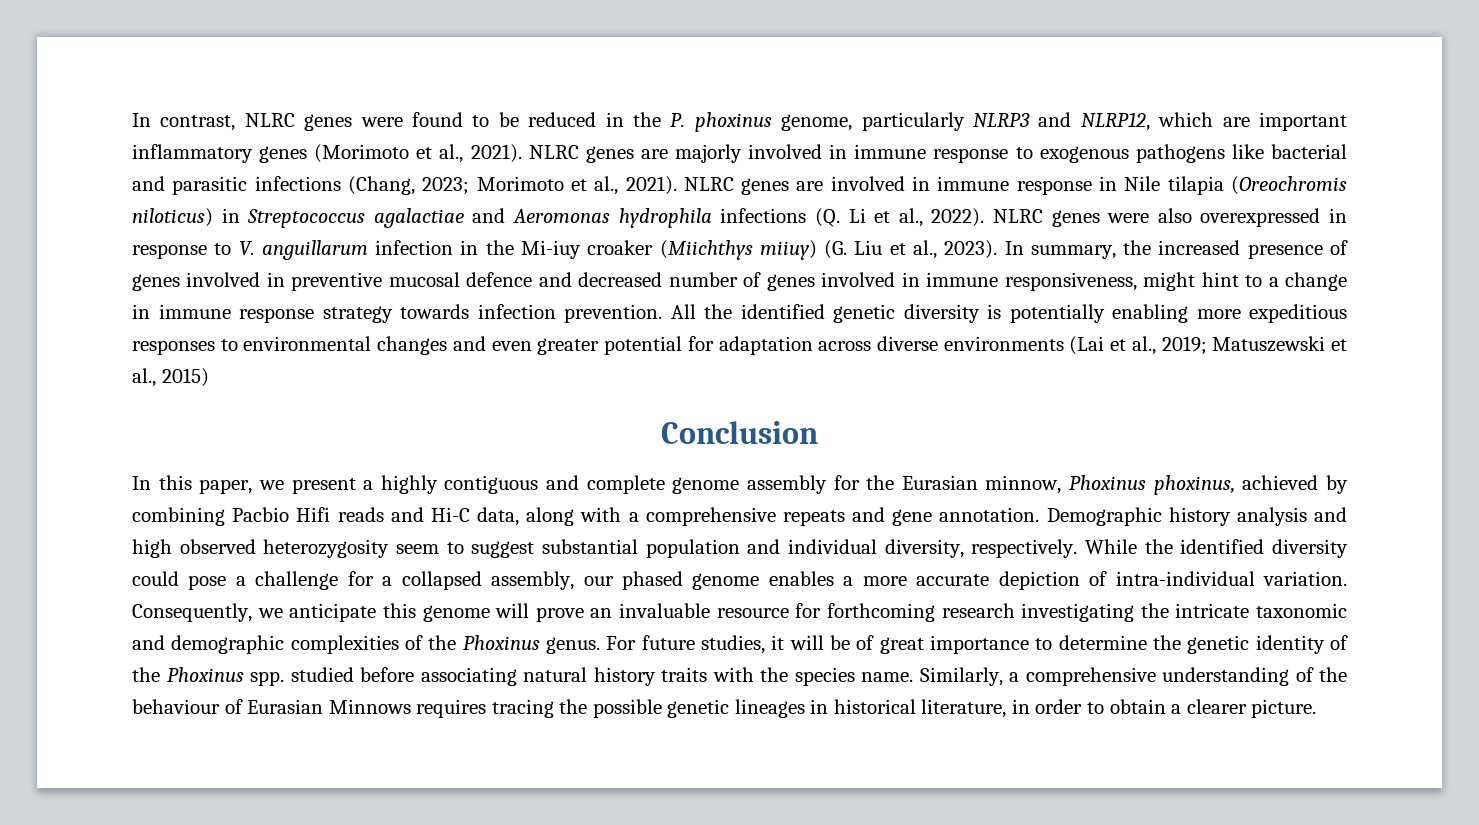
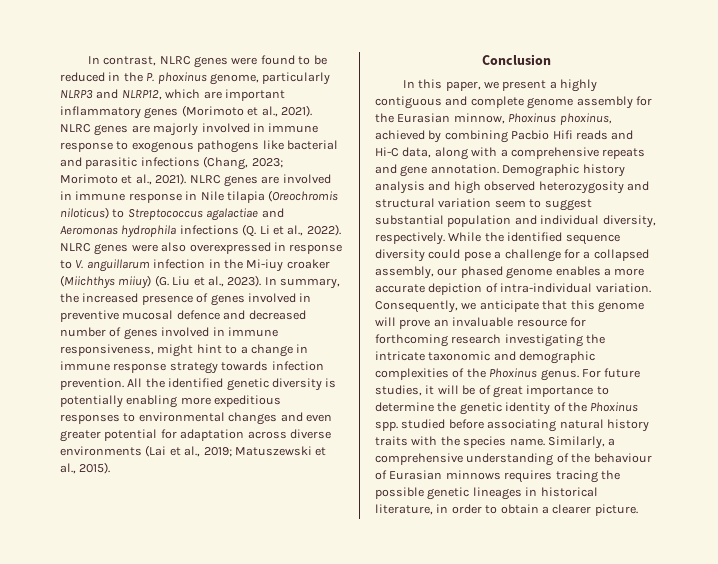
[221,208,240,223] in -> [112,209,125,218] to
[161,368,209,387] 2015) -> [79,462,111,474] 2015).
(390, 548) none -> [626,181,649,191] [375,198,492,208] and structural variation
(1265, 546) none -> [565,234,620,245] sequence
(377, 612) none -> [542,300,568,310] that
[328,699,411,714] Minnows -> [445,470,501,480] minnows

